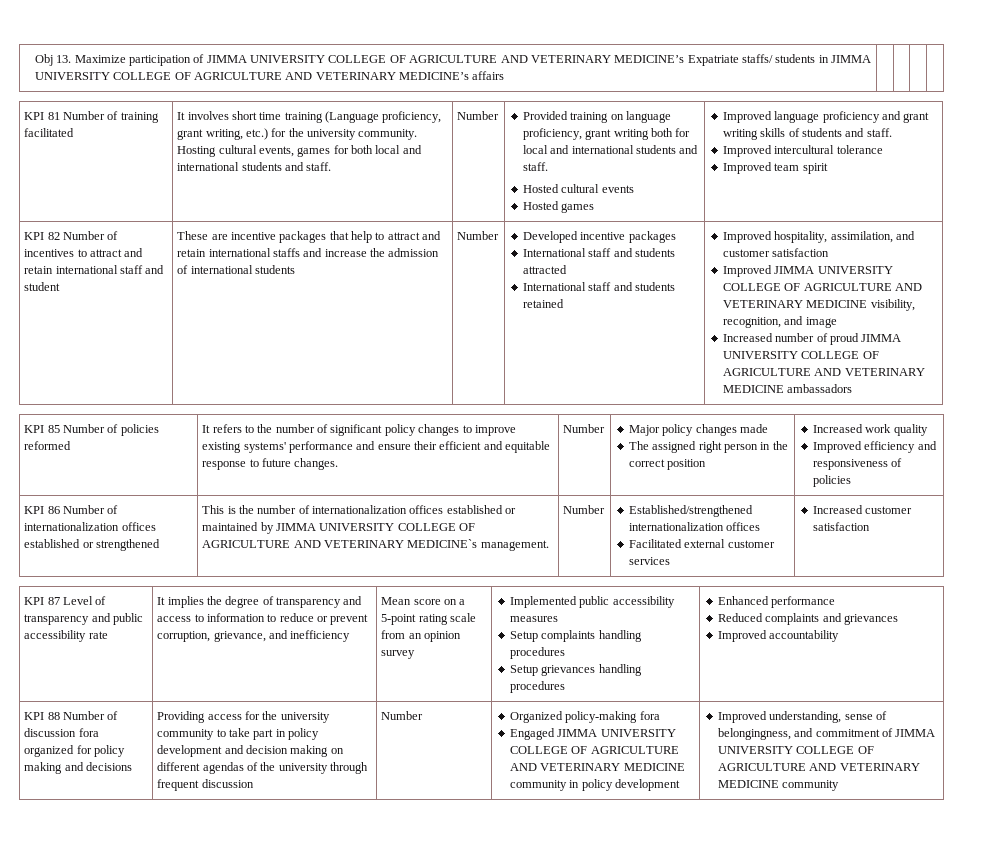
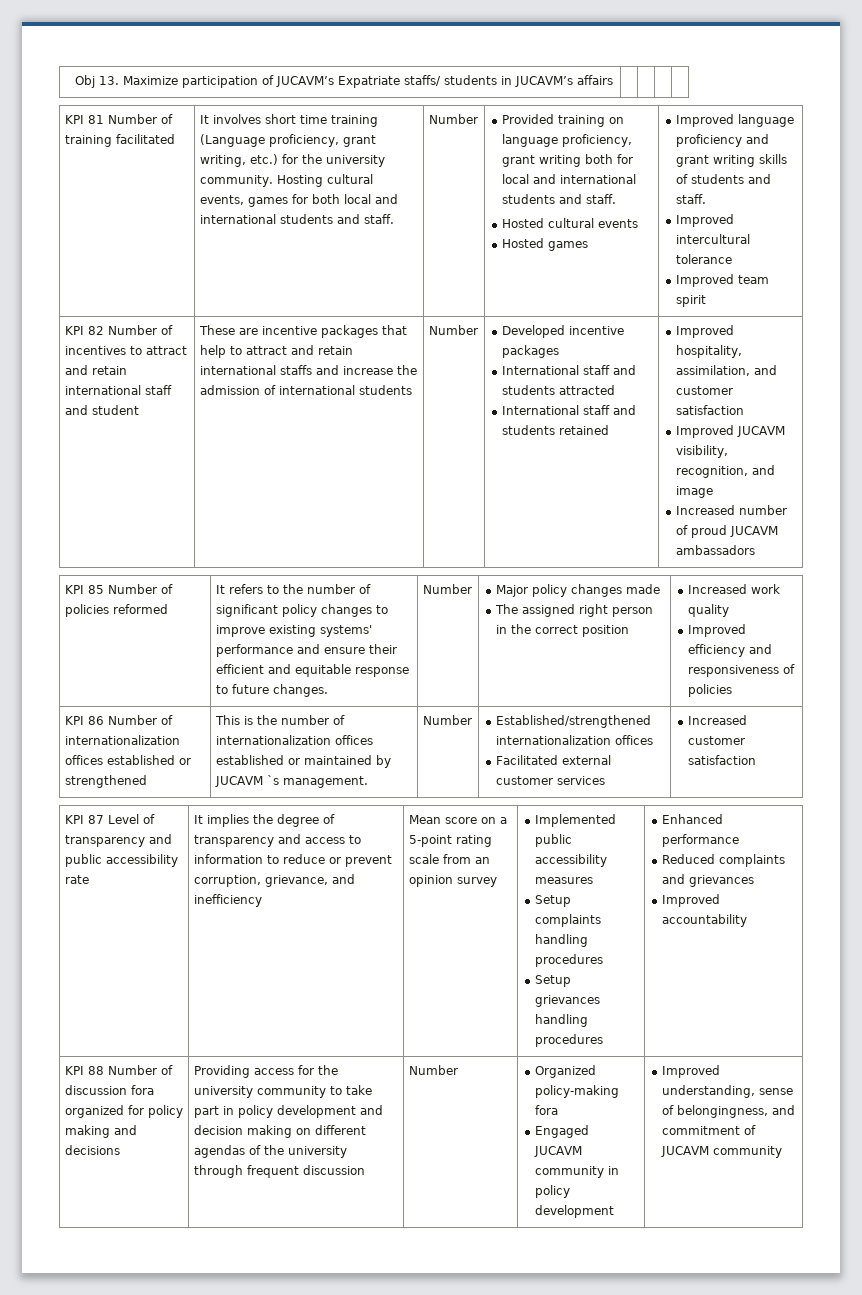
[206,54,872,66] [34,72,470,80] JIMMA UNIVERSITY COLLEGE OF AGRICULTURE AND VETERINARY MEDICINE’s Expatriate staffs/ students in JIMMA UNIVERSITY COLLEGE OF AGRICULTURE AND VETERINARY MEDICINE’s -> [276,75,574,88] JUCAVM’s Expatriate staffs/ students in JUCAVM’s
[774,266,893,274] [722,283,923,291] [722,300,868,308] JIMMA UNIVERSITY COLLEGE OF AGRICULTURE AND VETERINARY MEDICINE -> [737,426,786,437] JUCAVM
[861,334,902,342] [722,351,879,359] [722,368,925,376] [722,385,784,393] JIMMA UNIVERSITY COLLEGE OF AGRICULTURE AND VETERINARY MEDICINE -> [730,526,779,537] JUCAVM
[275,523,476,531] [202,539,478,548] JIMMA UNIVERSITY COLLEGE OF AGRICULTURE AND VETERINARY MEDICINE`s -> [214,775,279,787] JUCAVM `s
[557,729,676,737] [509,746,679,754] [509,763,685,771] JIMMA UNIVERSITY COLLEGE OF AGRICULTURE AND VETERINARY MEDICINE -> [534,1146,583,1157] JUCAVM
[895,729,936,737] [717,746,874,754] [717,763,920,771] [717,780,779,788] JIMMA UNIVERSITY COLLEGE OF AGRICULTURE AND VETERINARY MEDICINE -> [661,1146,710,1157] JUCAVM

